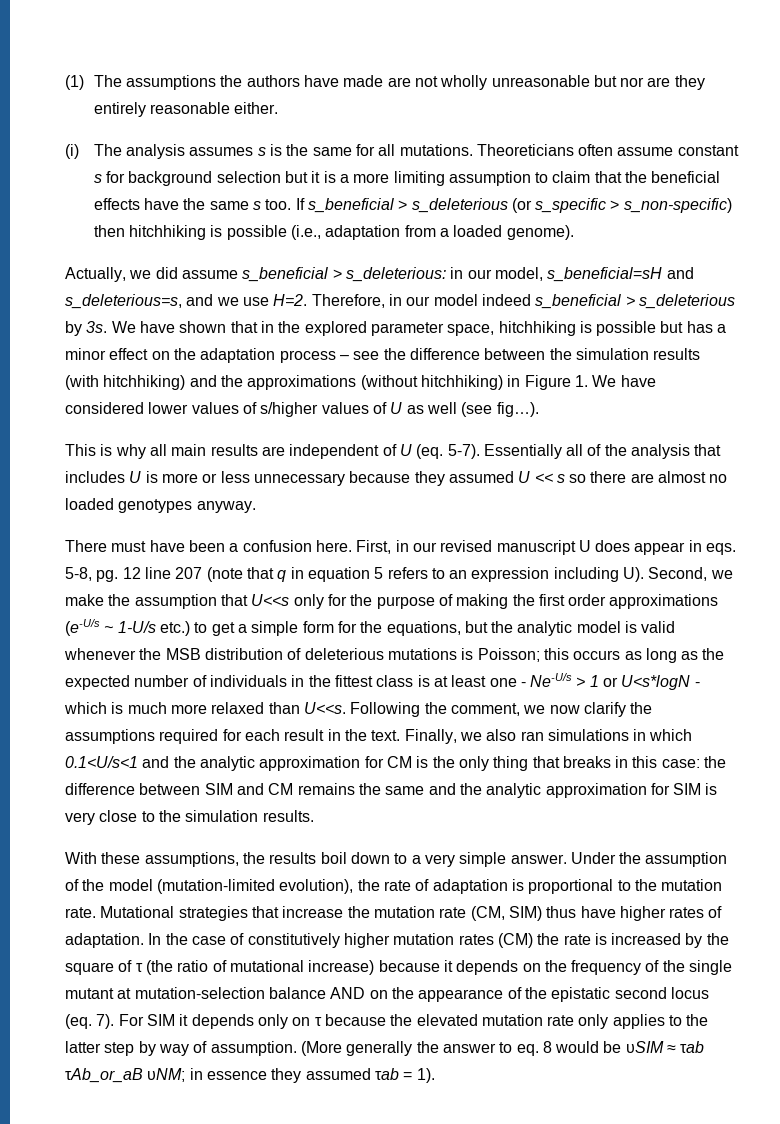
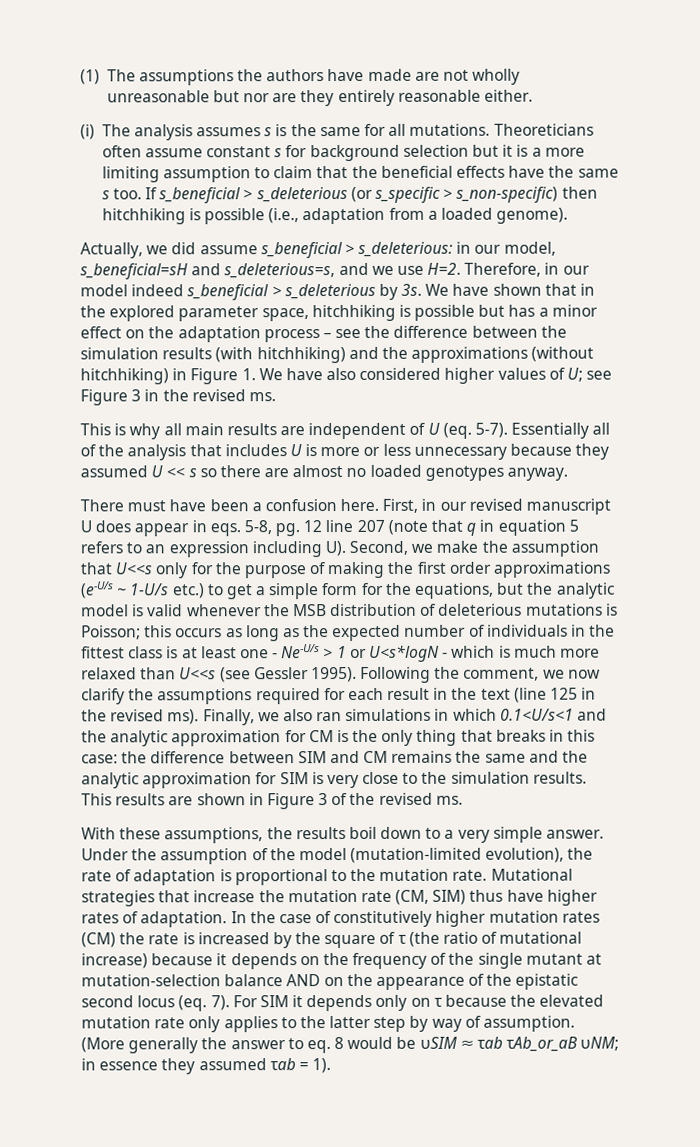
[65,402,539,417] considered lower values of s/higher values of U as well (see fig…). -> [326,367,613,384] [80,389,276,406] also considered higher values of U; see Figure 3 in the revised ms.
[303,702,346,714] U<<s. -> [179,666,357,683] U<<s (see Gessler 1995).
[371,730,401,741] text. -> [480,687,597,703] [81,709,200,725] text (line 125 in the revised ms).
(314, 816) none -> [81,792,463,810] This results are shown in Figure 3 of the revised ms.

